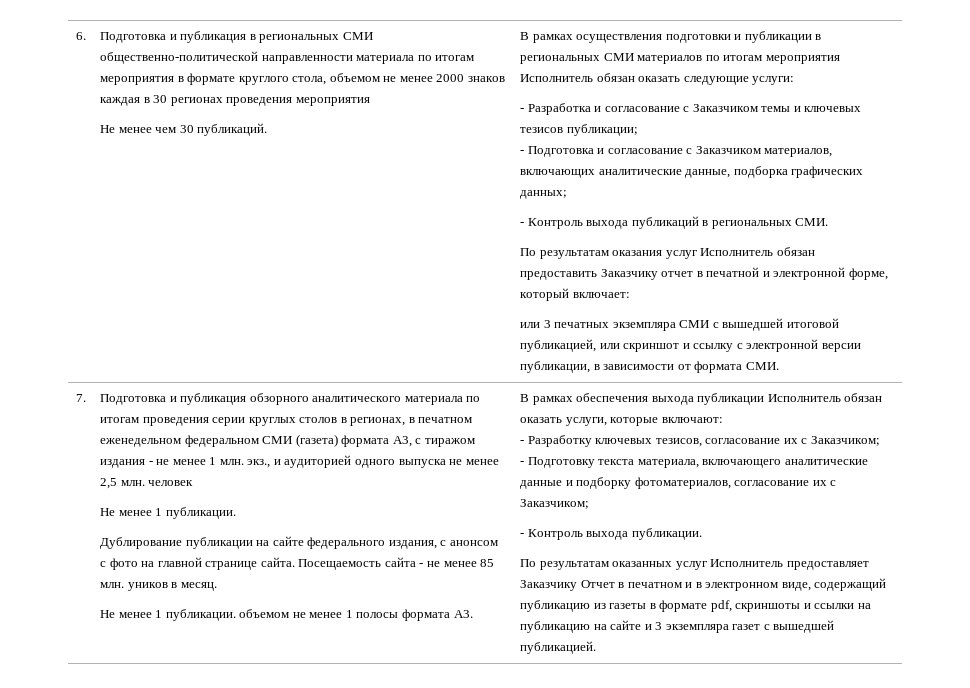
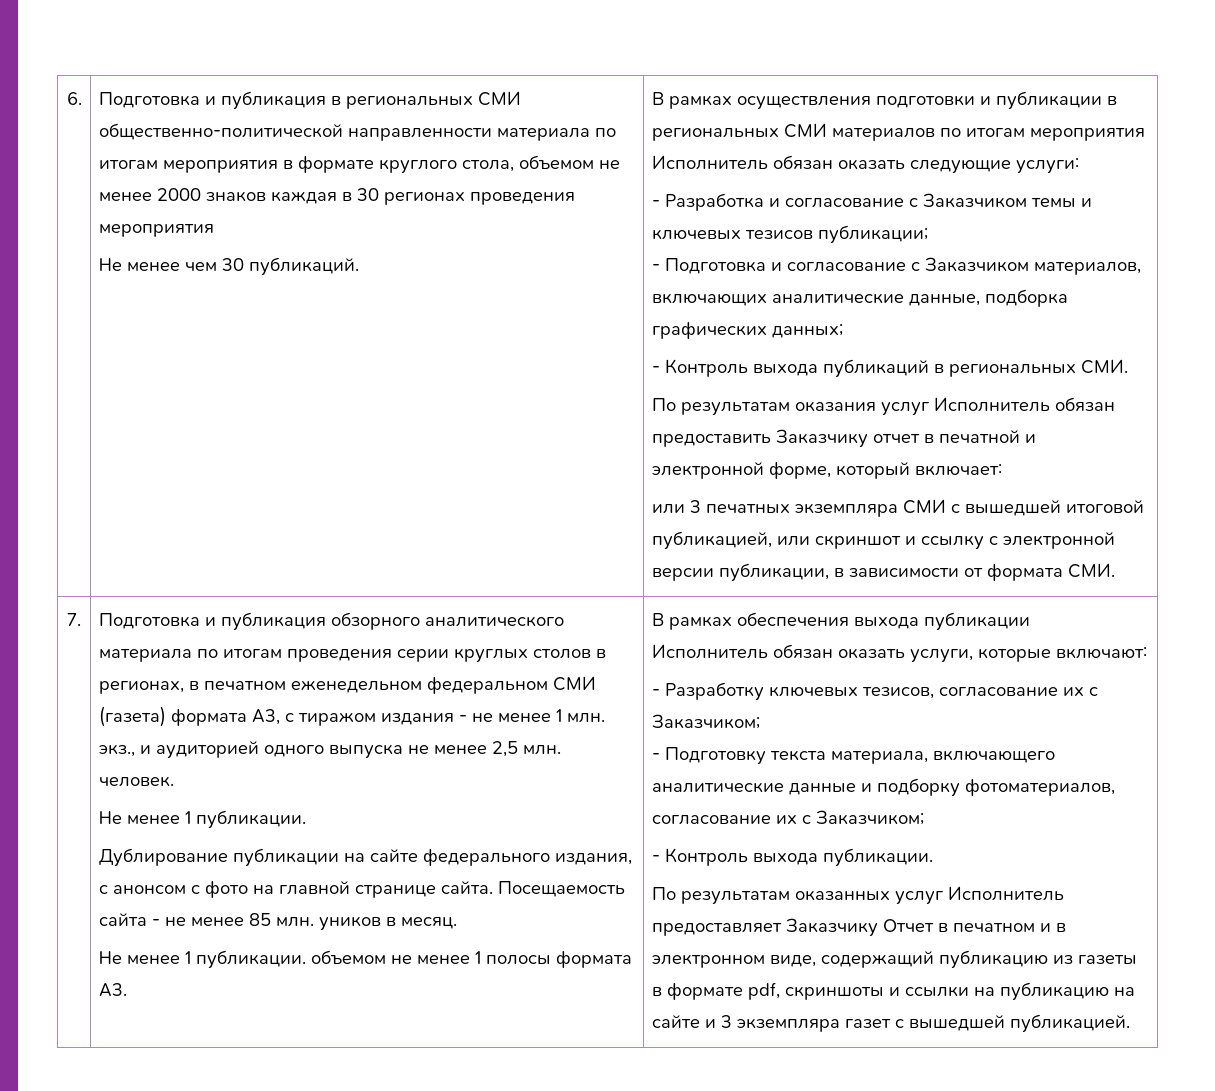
[148,480,194,486] человек -> [98,776,174,787] человек.

